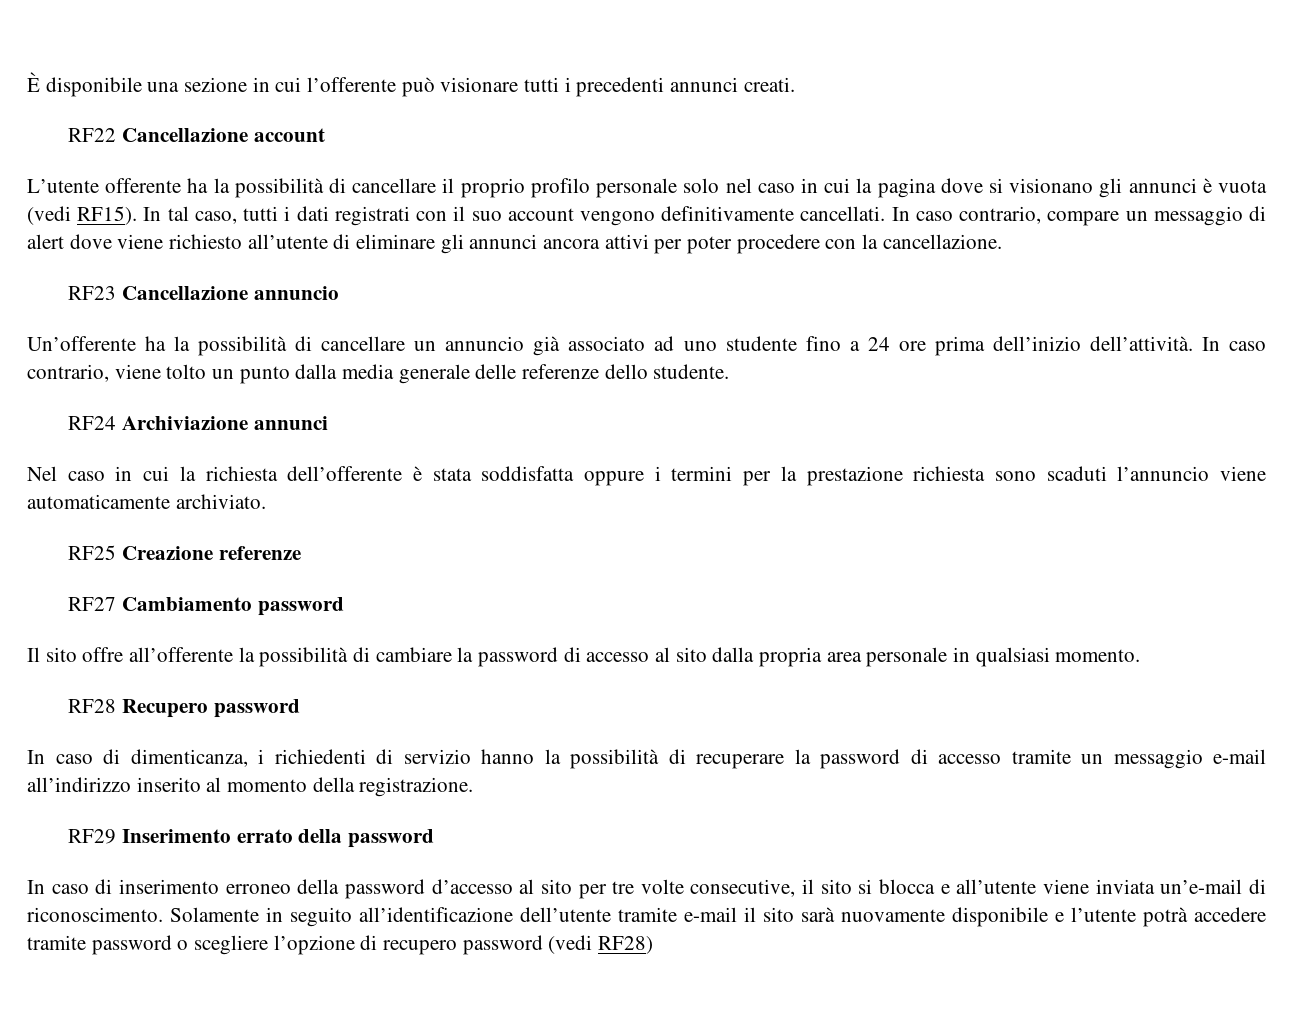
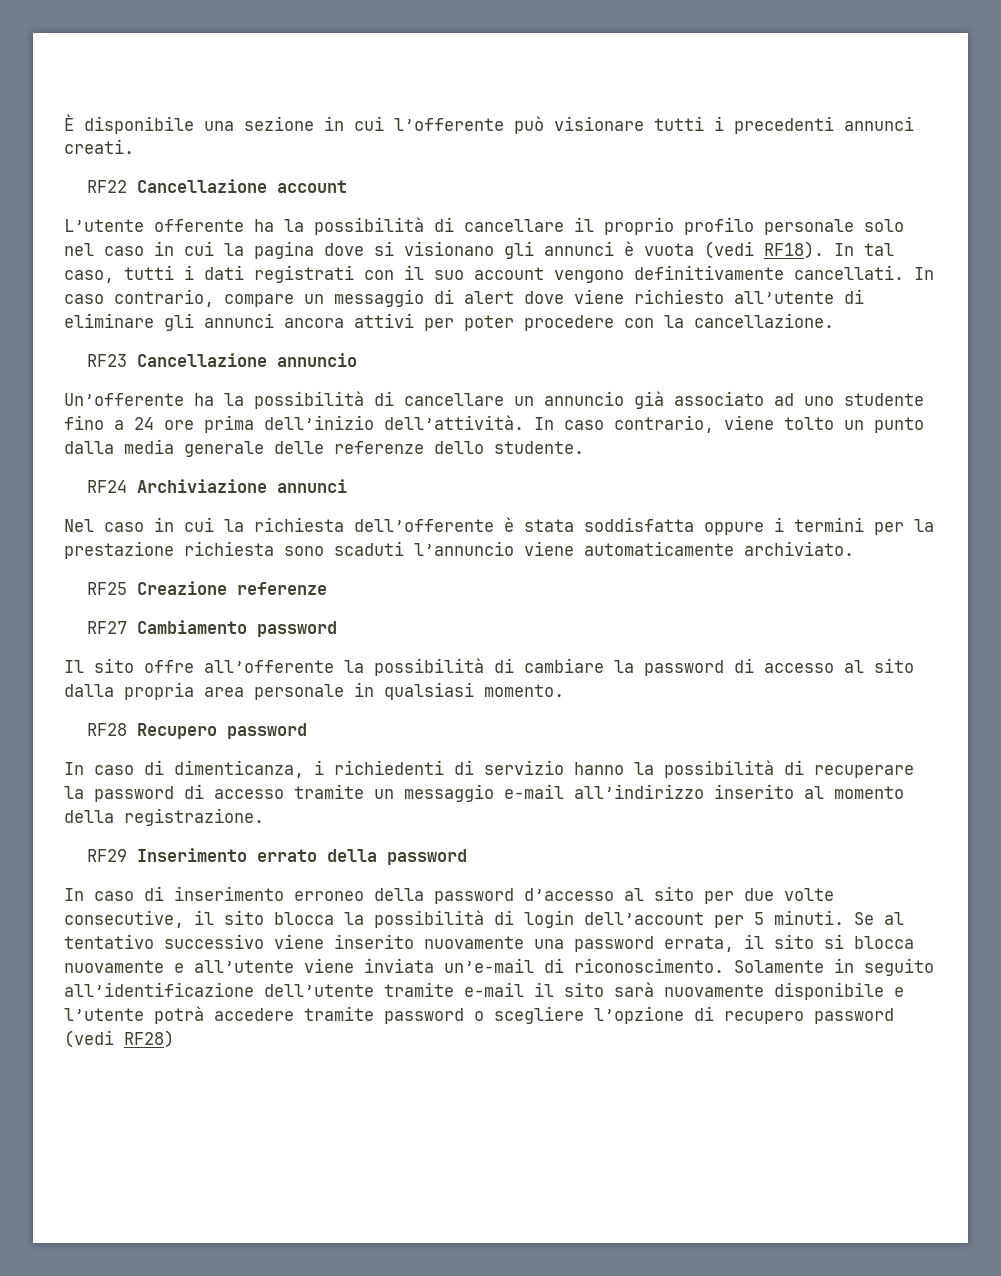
[77,206,138,225] RF15). -> [764,241,824,259] RF18).
[612,881,635,894] tre -> [744,888,774,901] due
(852, 886) none -> [274,910,904,928] [64,934,814,952] blocca la possibilità di login dell’account per 5 minuti. Se al tentativo successivo viene inserito nuovamente una password errata, il sito
(936, 886) none -> [64,960,164,973] nuovamente

